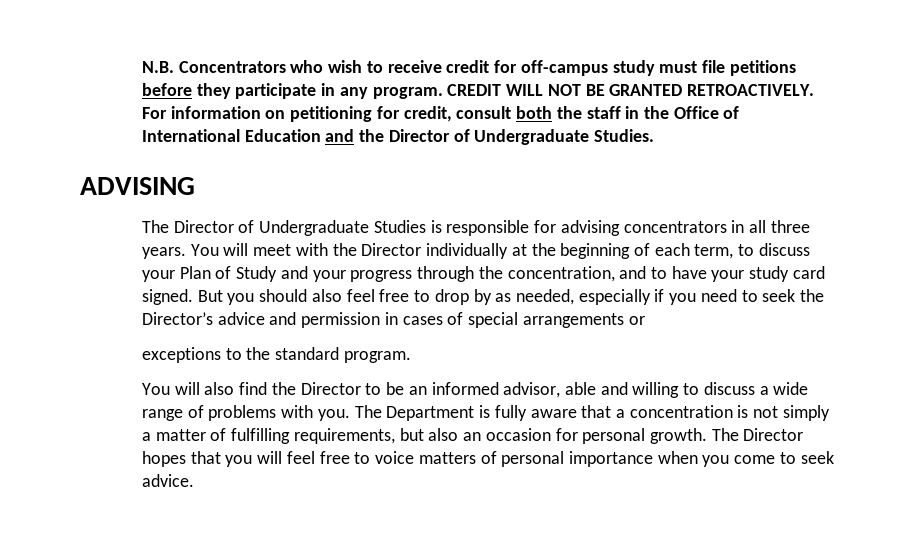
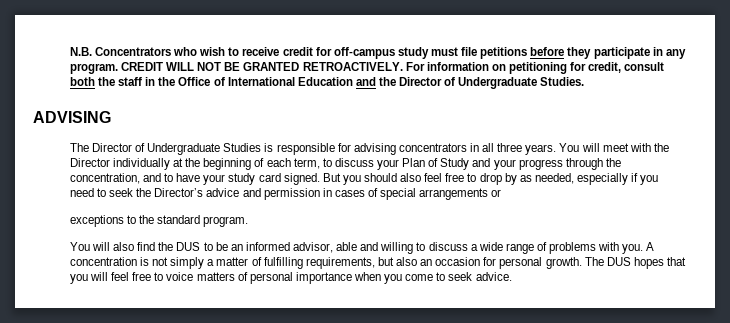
[300,382,361,395] Director -> [176,242,201,251] DUS
[354,405,625,421] The Department is fully aware that a -> [646,242,655,251] A
[743,428,804,441] Director -> [606,257,631,266] DUS

